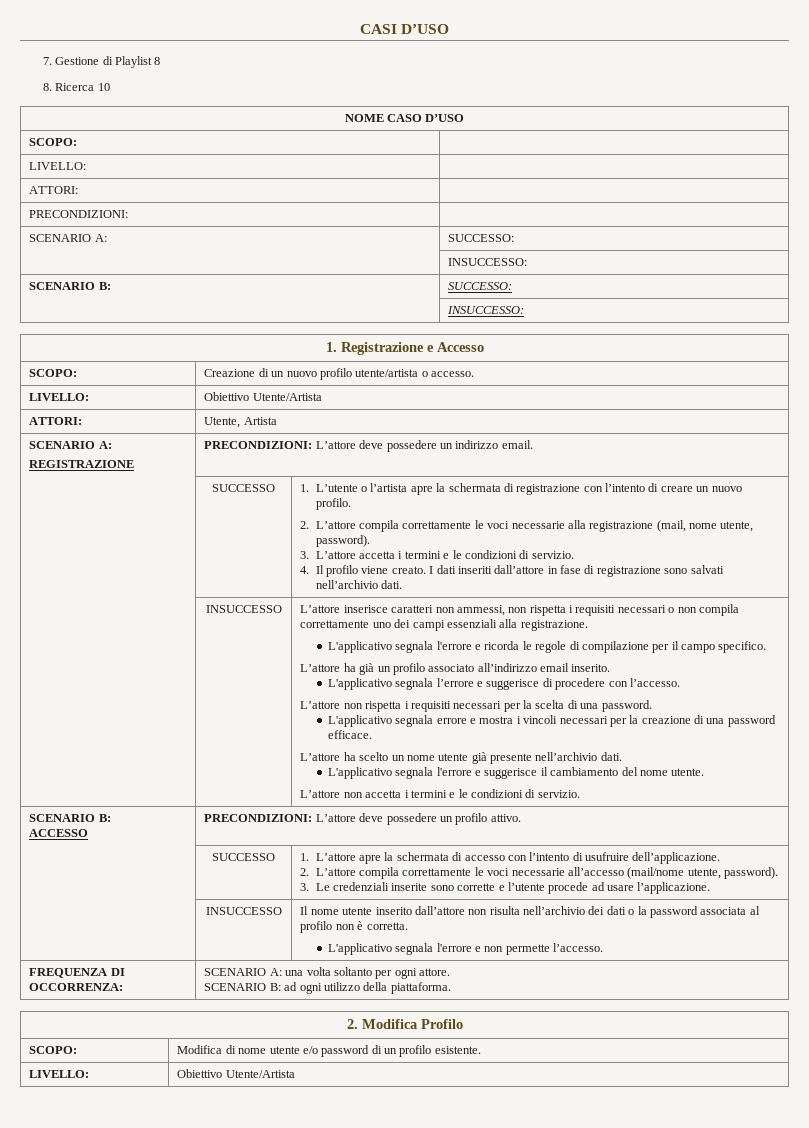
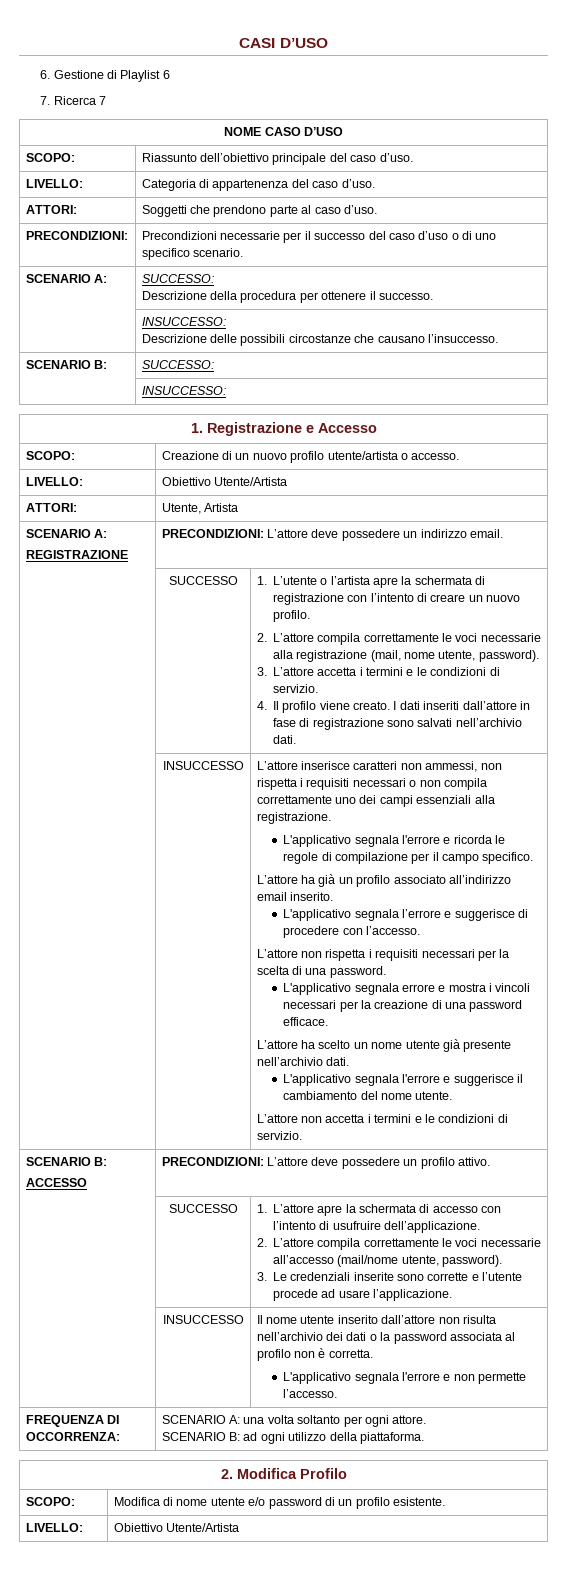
[42,57,52,65] 7. -> [40,70,51,79] 6.
[154,57,161,65] [42,83,110,91] 8 // 8. Ricerca 10 -> [162,70,170,79] [40,96,107,105] 6 // 7. Ricerca 7
[29,162,87,170] [29,186,79,194] [29,210,129,218] [29,234,107,242] [448,234,515,242] [448,258,528,266] // LIVELLO: | // ATTORI: | // PRECONDIZIONI: | // SCENARIO A: | SUCCESSO: // | INSUCCESSO: -> [141,153,413,165] [25,179,83,188] [141,179,375,191] [25,205,77,214] [141,205,377,217] [25,231,128,240] [141,231,497,243] [141,248,244,260] [25,274,108,283] [141,274,214,283] [141,291,433,303] [141,317,226,326] [141,334,498,346] Riassunto dell’obiettivo principale del caso d’uso. // LIVELLO: | Categoria di appartenenza del caso d’uso. // ATTORI: | Soggetti che prendono parte al caso d’uso. // PRECONDIZIONI: | Precondizioni necessarie per il successo del caso d’uso o di uno specifico scenario. // SCENARIO A: | SUCCESSO: // Descrizione della procedura per ottenere il successo. // | INSUCCESSO: // Descrizione delle possibili circostanze che causano l’insuccesso.

